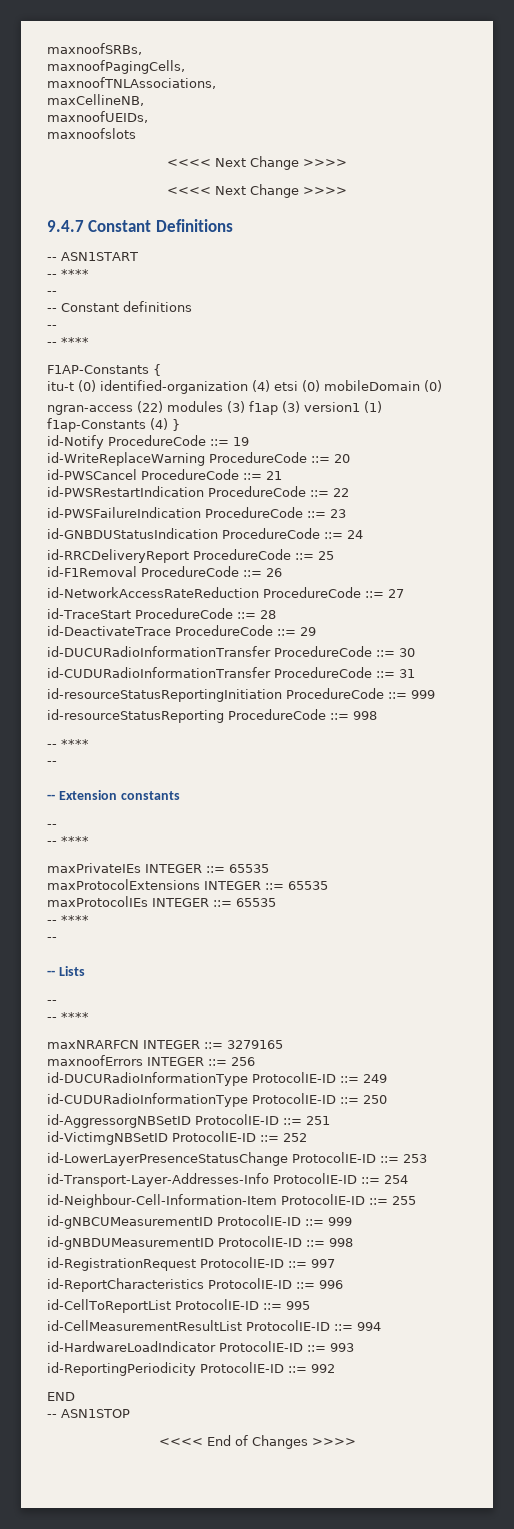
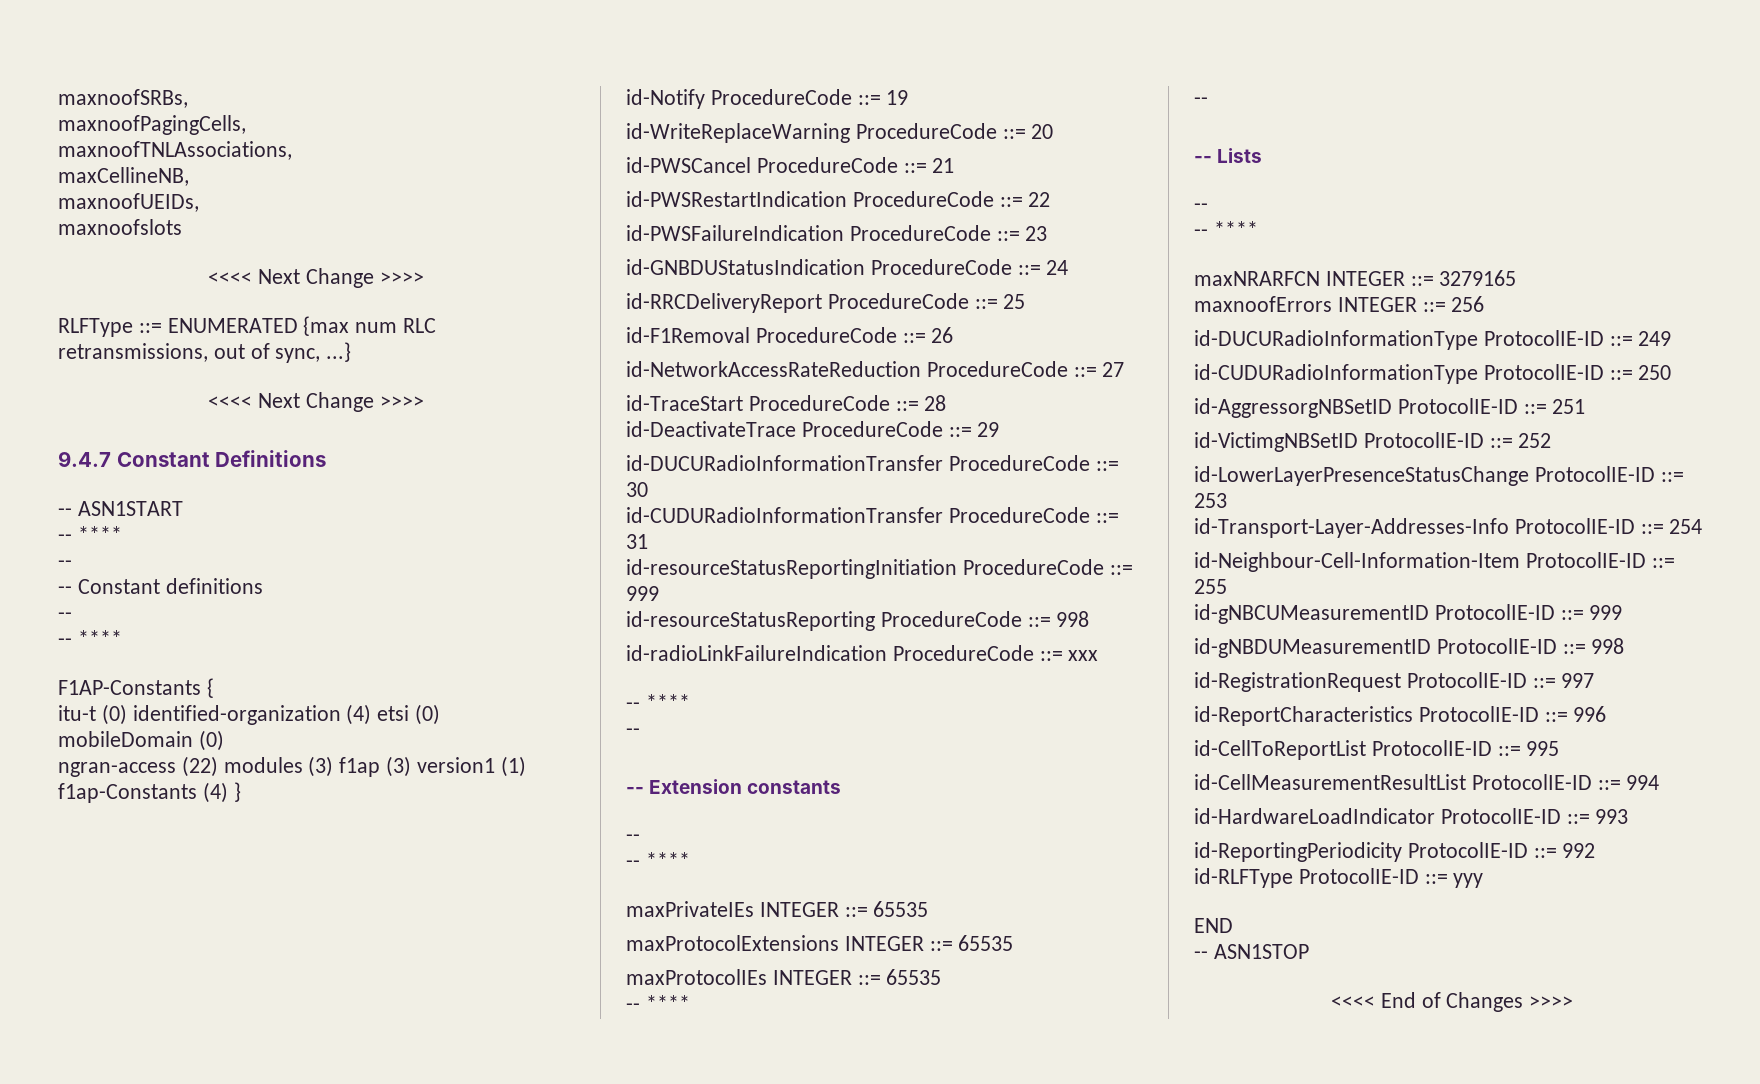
(347, 163) none -> [58,316,437,337] [58,342,352,363] // RLFType ::= ENUMERATED {max num RLC retransmissions, out of sync, ...}
(377, 715) none -> [626,645,1099,661] // id-radioLinkFailureIndication ProcedureCode ::= xxx
(335, 1368) none -> [1194,868,1484,888] // id-RLFType ProtocolIE-ID ::= yyy

